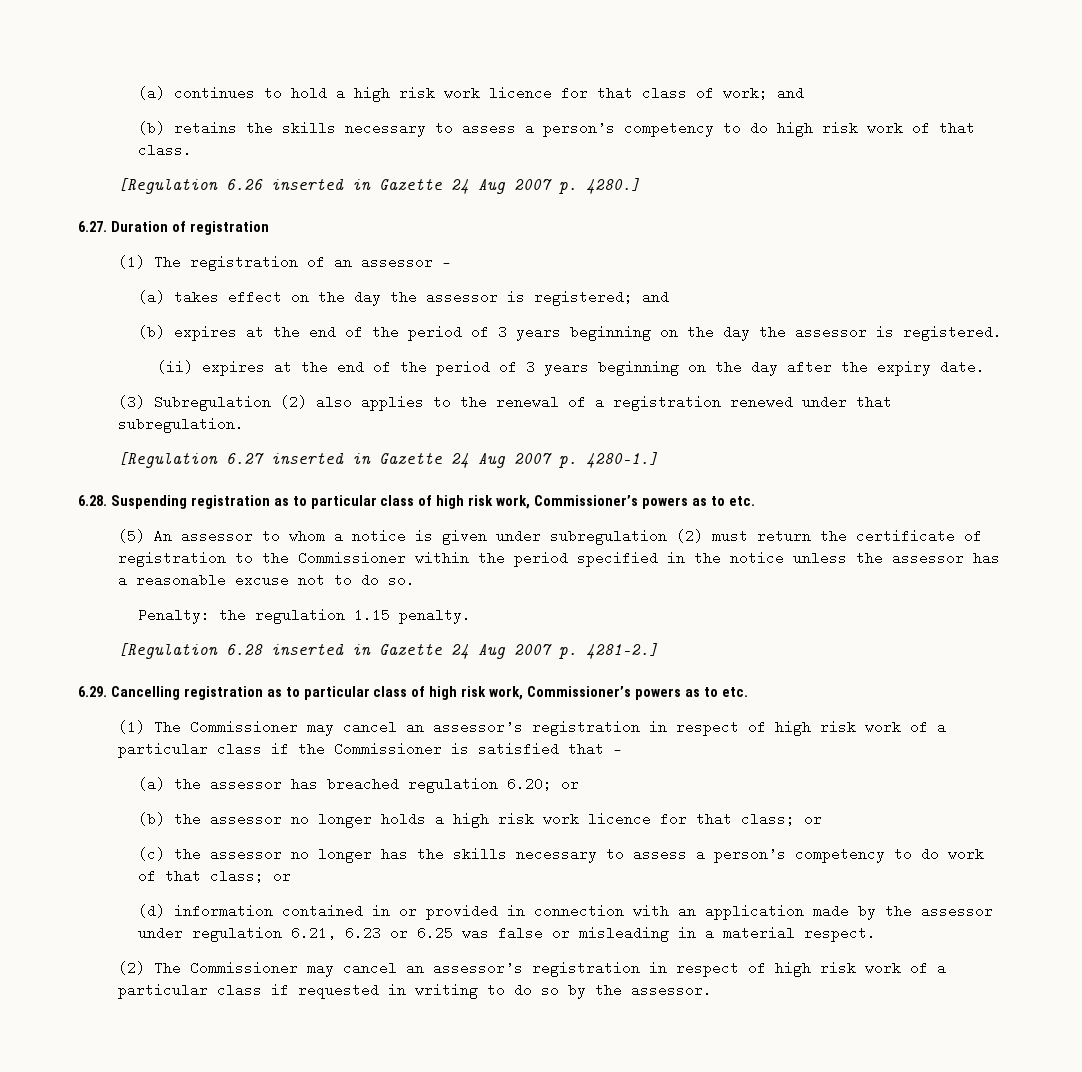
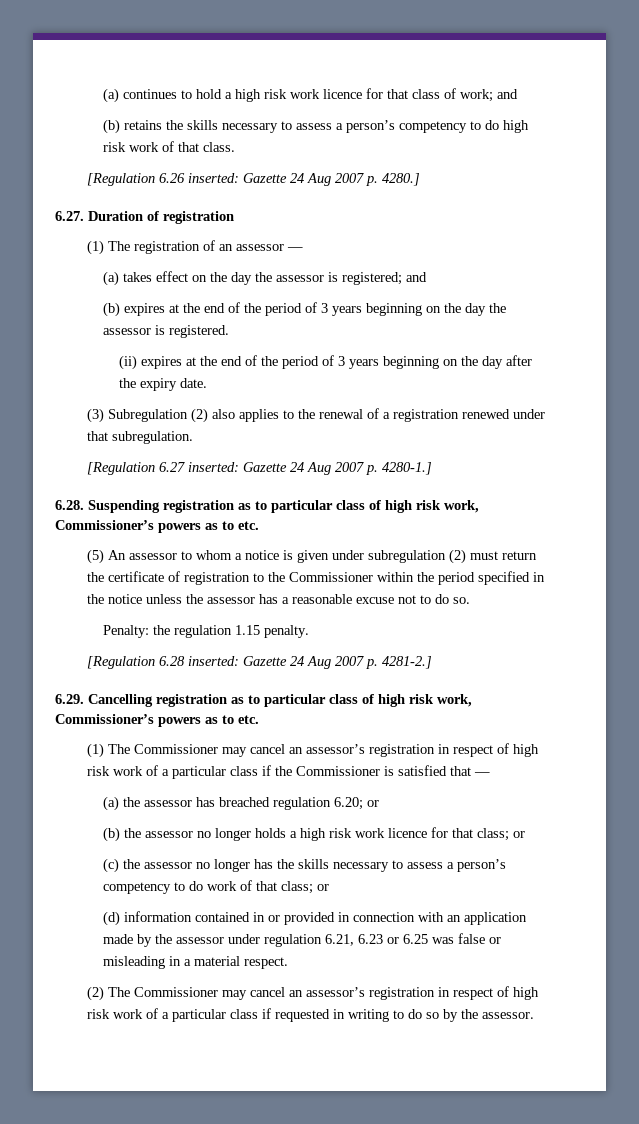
[270,178,371,190] inserted in -> [188,173,240,183] inserted:
[270,452,371,464] inserted in -> [188,462,240,472] inserted:
[270,643,371,655] inserted in -> [188,656,240,666] inserted:

